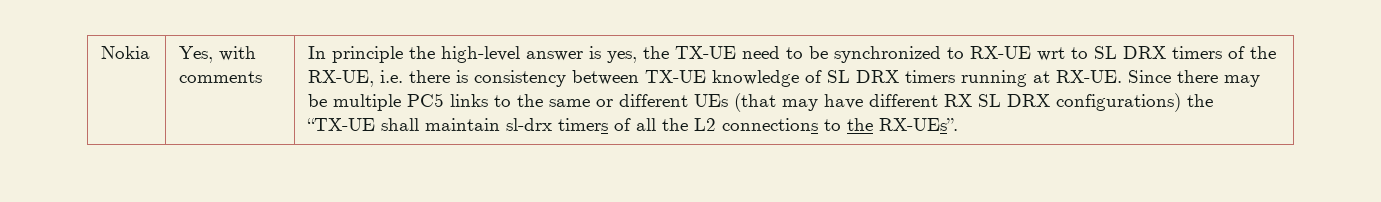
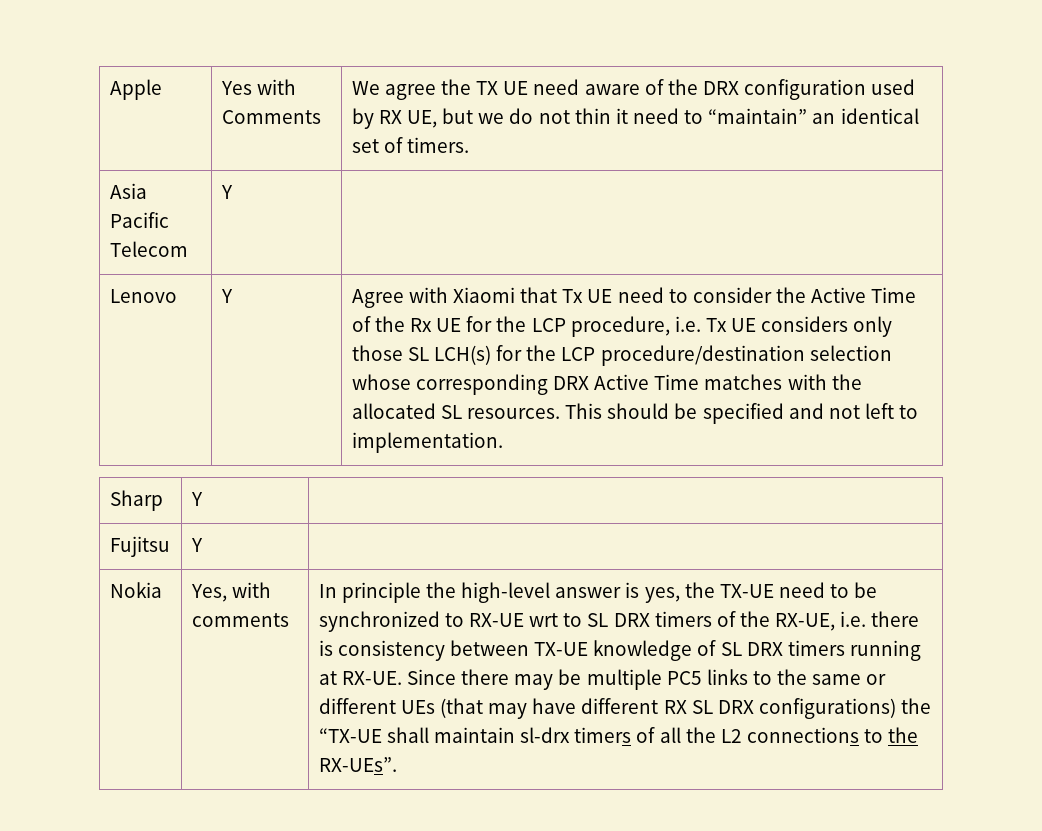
(101, 52) none -> [109,79,162,100] [220,79,296,95] [221,110,321,124] [351,79,916,100] [351,108,919,129] [351,137,470,153] [109,183,147,199] [109,212,169,228] [109,241,188,257] [220,185,233,199] [109,289,177,303] [220,289,233,303] [351,287,917,308] [351,316,893,337] [351,345,892,366] [351,374,862,395] [351,403,919,424] [351,432,503,453] [109,490,163,511] [190,492,203,506] [109,536,170,557] [190,538,203,552] Apple | Yes with Comments | We agree the TX UE need aware of the DRX configuration used by RX UE, but we do not thin it need to “maintain” an identical set of timers. // Asia Pacific Telecom | Y | // Lenovo | Y | Agree with Xiaomi that Tx UE need to consider the Active Time of the Rx UE for the LCP procedure, i.e. Tx UE considers only those SL LCH(s) for the LCP procedure/destination selection whose corresponding DRX Active Time matches with the allocated SL resources. This should be specified and not left to implementation. // Sharp | Y | // Fujitsu | Y | //

